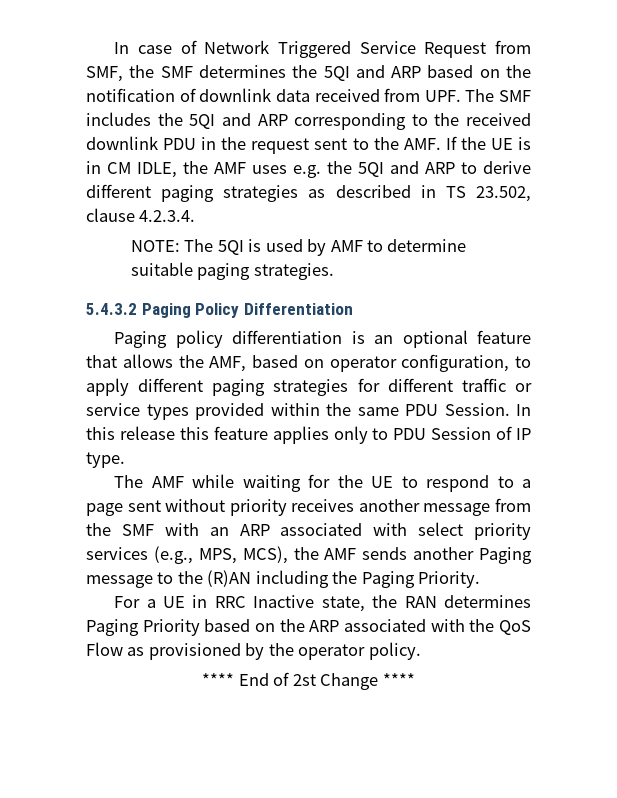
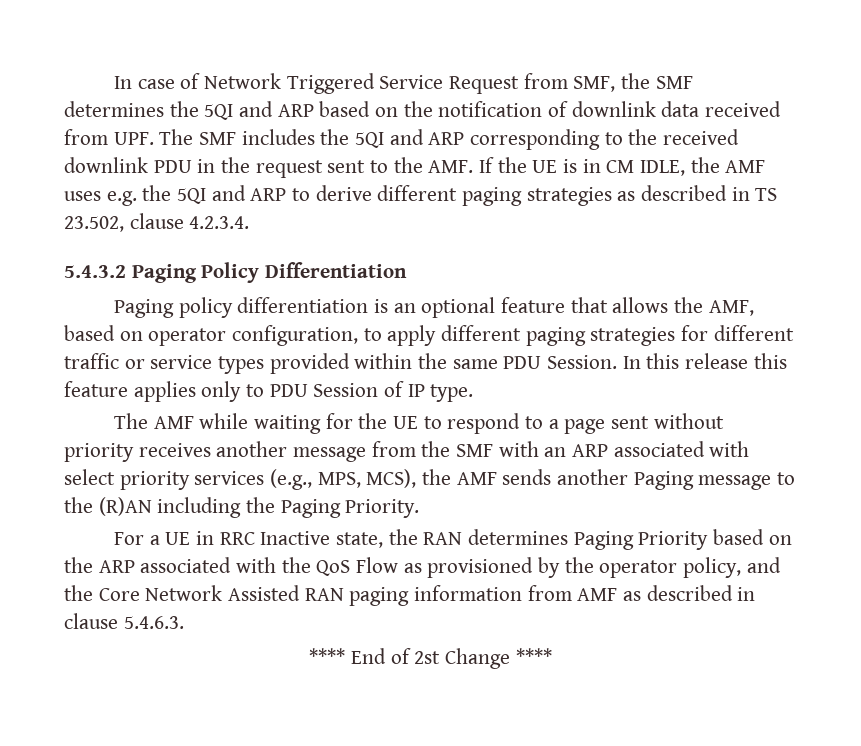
[130,239,467,256] [130,262,334,280] // NOTE: The 5QI is used by AMF to determine suitable paging strategies. -> (250, 222) none
[368,642,421,660] policy. -> [683,557,781,578] [64,585,756,606] [64,613,184,629] policy, and the Core Network Assisted RAN paging information from AMF as described in clause 5.4.6.3.

